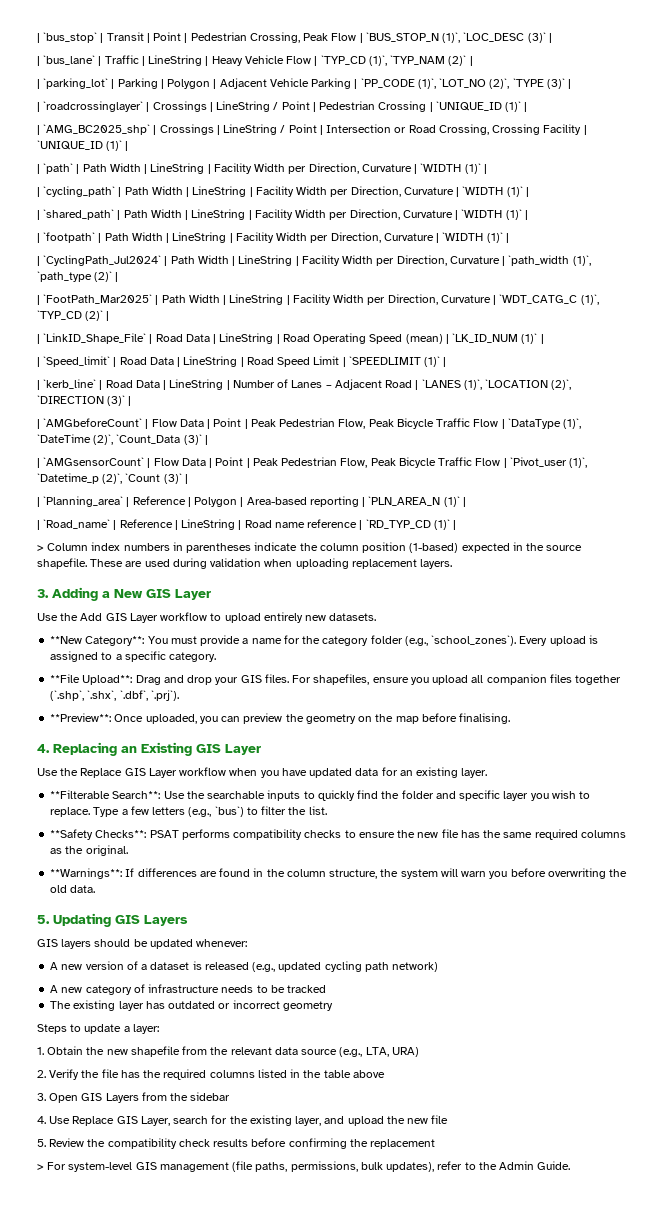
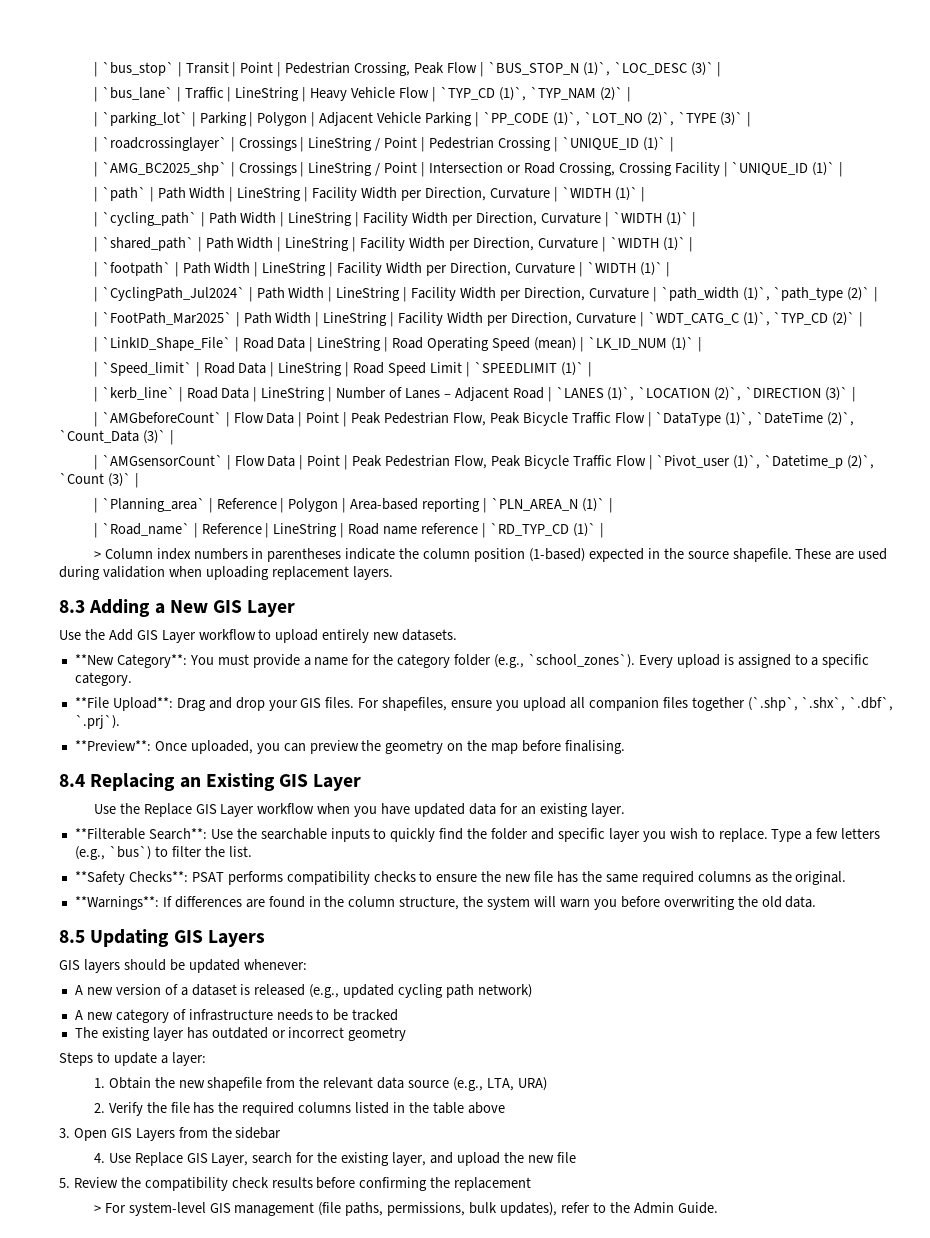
[37,589,49,598] 3. -> [59,600,85,613] 8.3
[37,744,50,753] 4. -> [59,774,85,787] 8.4
[37,915,50,924] 5. -> [59,930,85,943] 8.5

